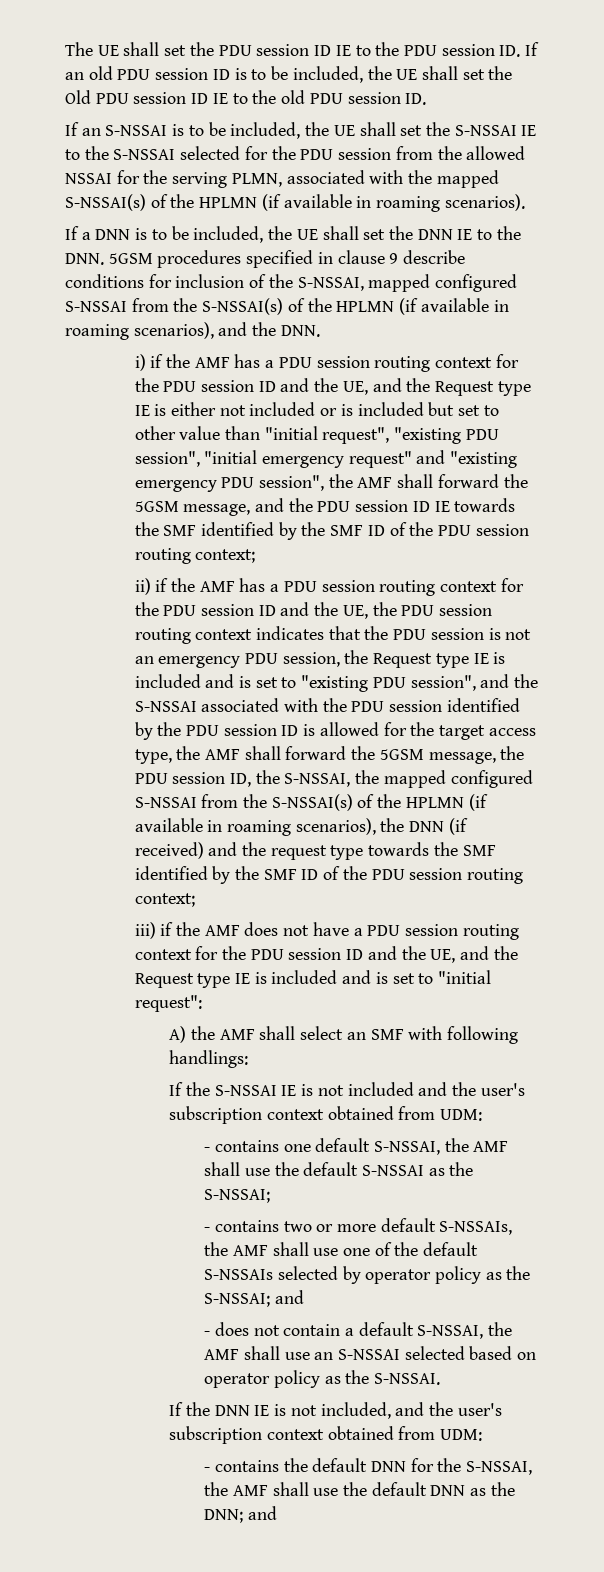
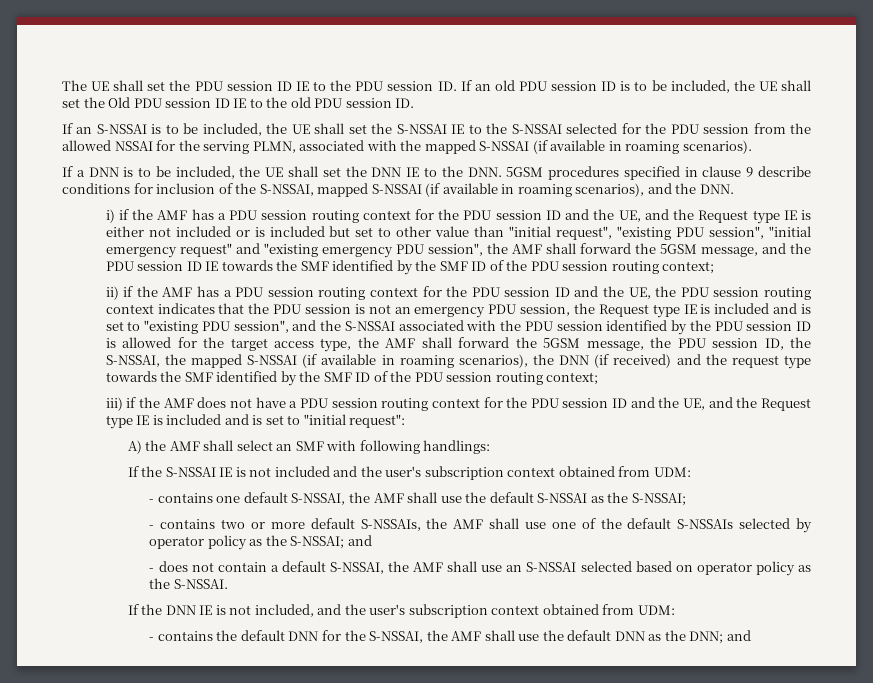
[65,194,258,211] S-NSSAI(s) of the HPLMN -> [479,141,530,151] S-NSSAI
[435,274,518,292] [65,298,395,315] configured S-NSSAI from the S-NSSAI(s) of the HPLMN -> [371,184,422,194] S-NSSAI
[450,770,533,788] [134,794,464,811] configured S-NSSAI from the S-NSSAI(s) of the HPLMN -> [247,355,298,365] S-NSSAI

